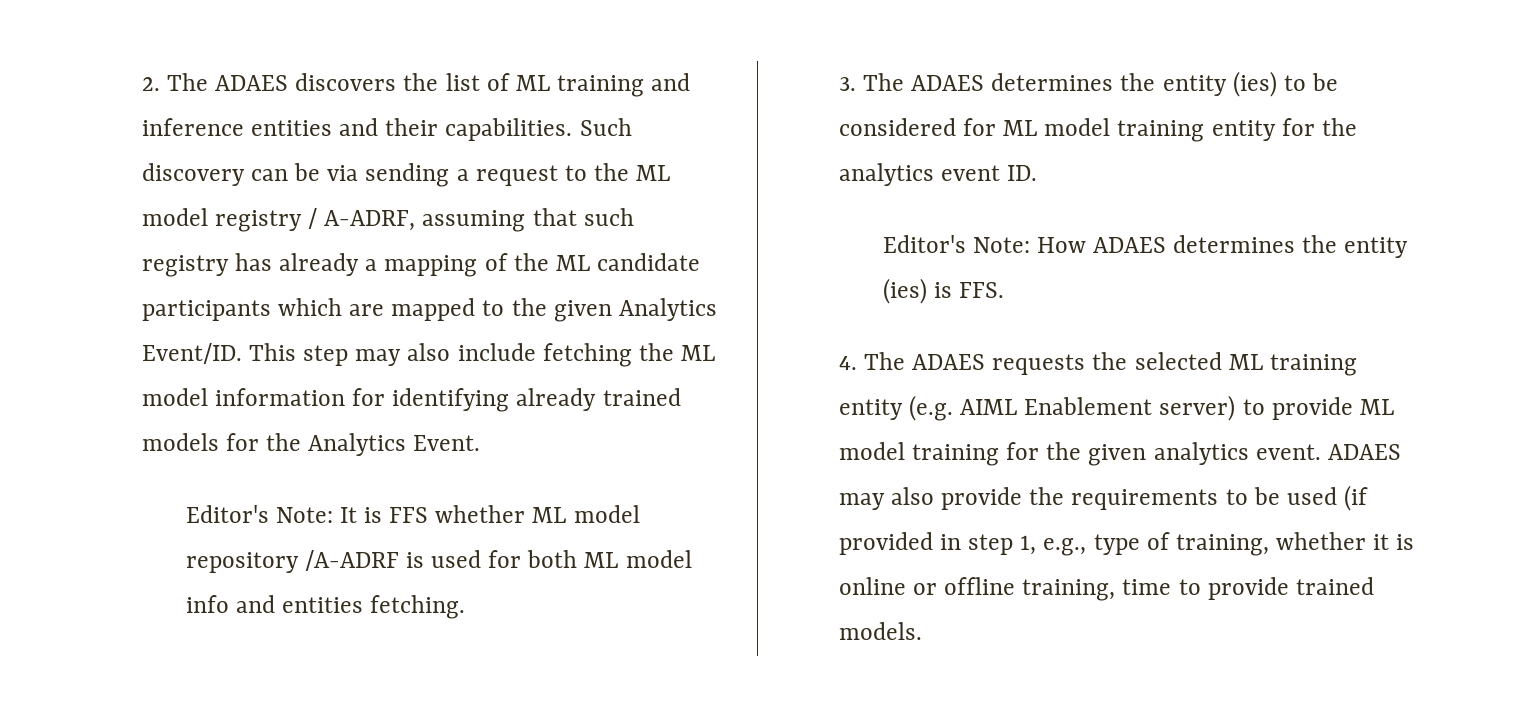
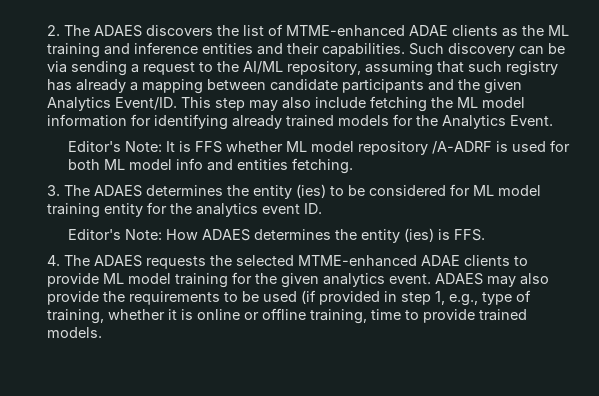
(510, 82) none -> [286,25,545,37] MTME-enhanced ADAE clients as the
[636,165,671,181] [141,208,416,232] ML model registry / A-ADRF, -> [243,61,362,75] AI/ML repository,
[484,253,700,271] [141,298,505,321] of the ML candidate participants which are mapped to -> [207,79,455,93] between candidate participants and
[1228,354,1357,376] [838,395,1236,421] ML training entity (e.g. AIML Enablement server) -> [298,255,511,267] MTME-enhanced ADAE clients

